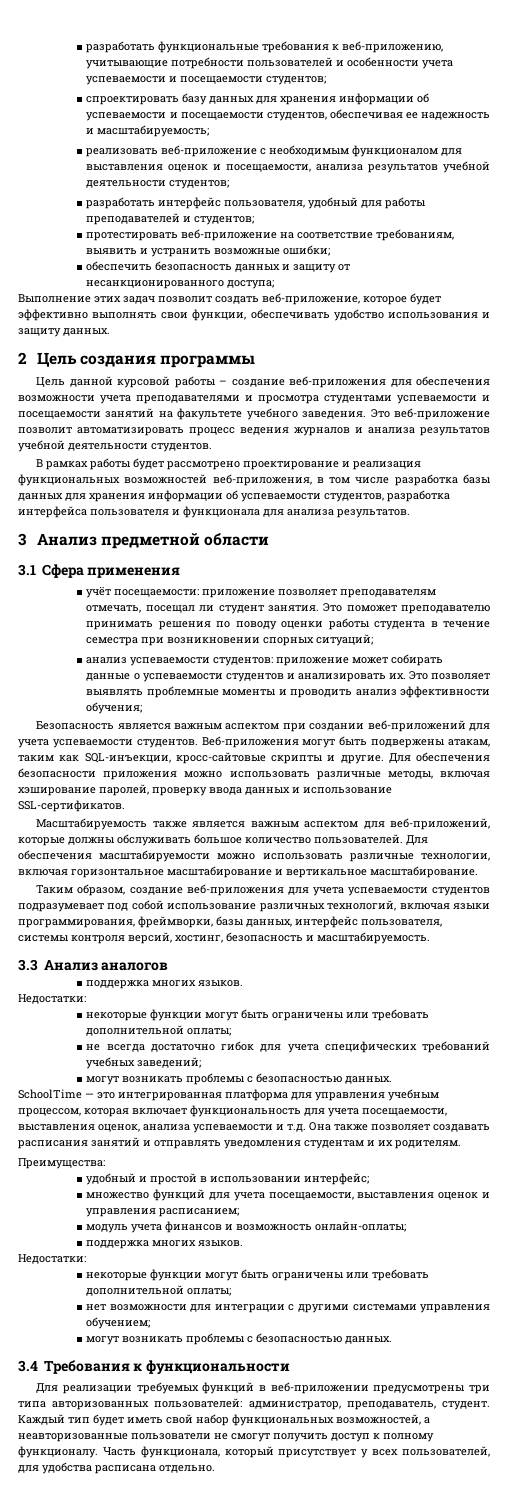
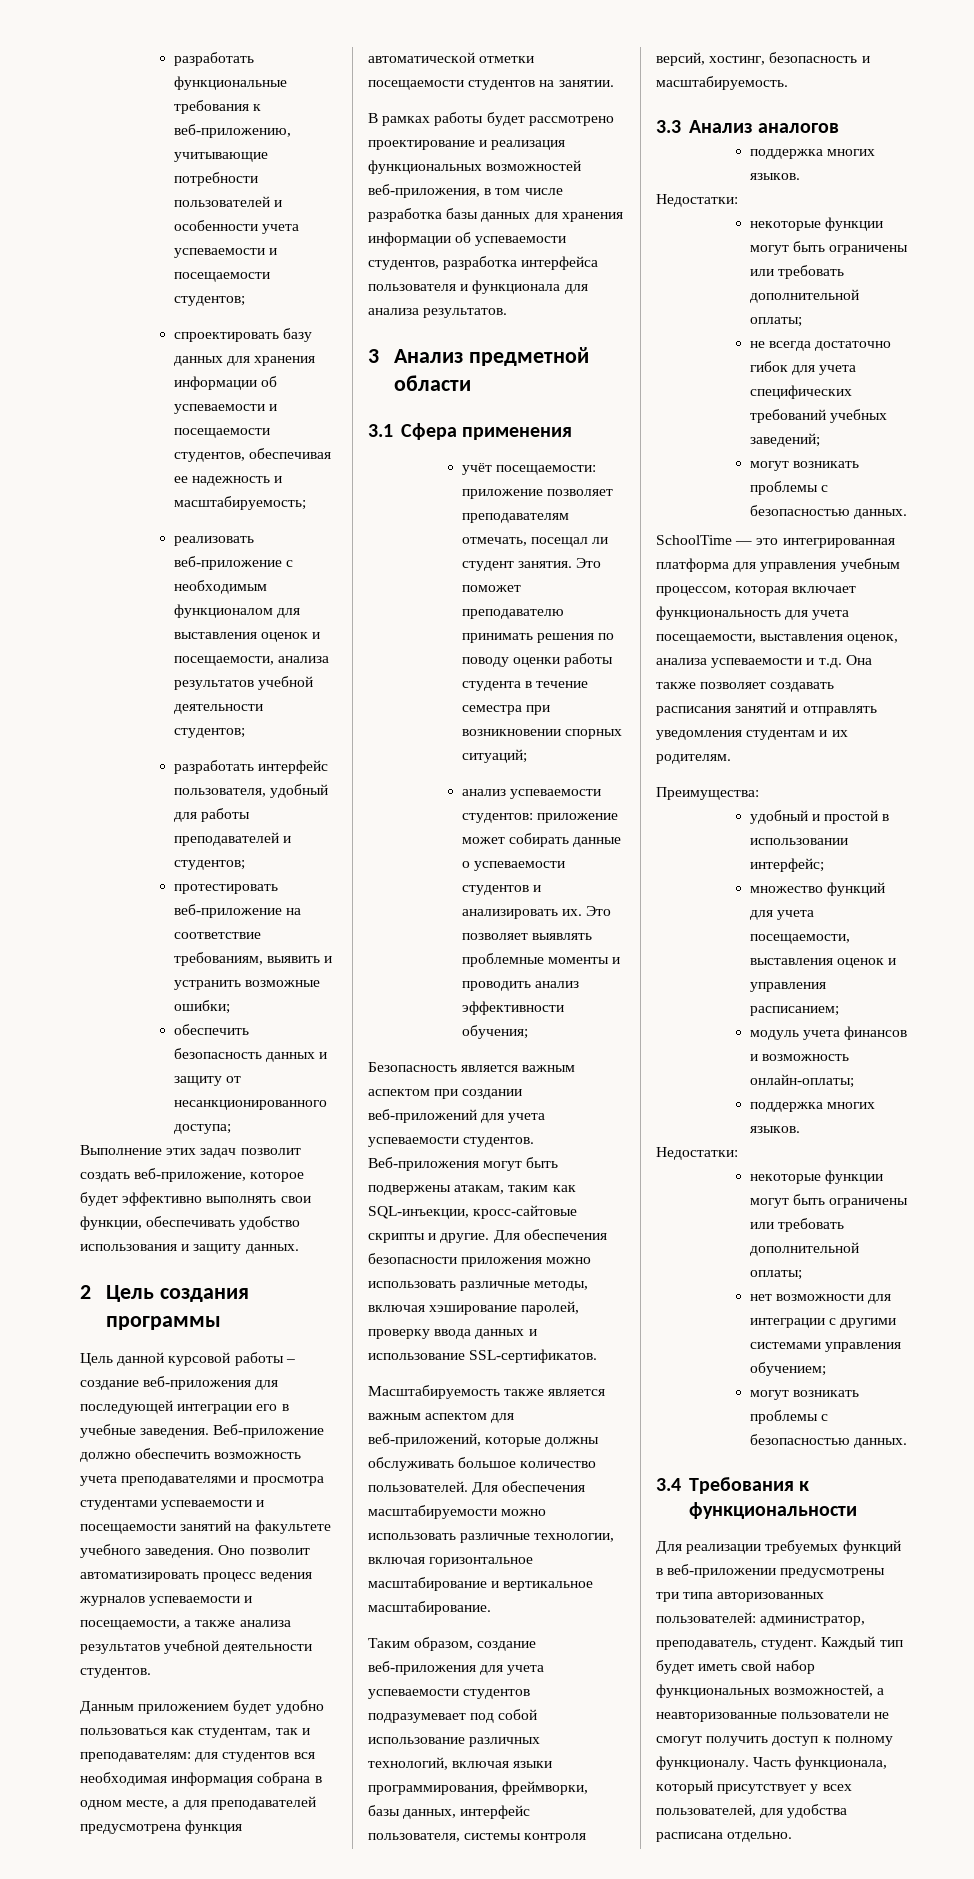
[415,376,490,386] [18,395,95,402] обеспечения возможности -> [80,1400,289,1414] [80,1424,325,1438] [80,1448,302,1462] последующей интеграции его в учебные заведения. Веб-приложение должно обеспечить возможность
[370,408,490,420] Это веб-приложение -> [218,1545,246,1555] Оно
[355,427,363,433] и -> [149,1596,253,1606] [80,1620,236,1630] успеваемости и посещаемости, а также
(212, 447) none -> [80,1700,324,1714] [80,1728,310,1738] [80,1752,315,1762] [80,1772,322,1786] [80,1796,316,1810] [80,1820,243,1834] [368,52,535,63] [368,80,614,90] // Данным приложением будет удобно пользоваться как студентам, так и преподавателям: для студентов вся необходимая информация собрана в одном месте, а для преподавателей предусмотрена функция автоматической отметки посещаемости студентов на занятии.

